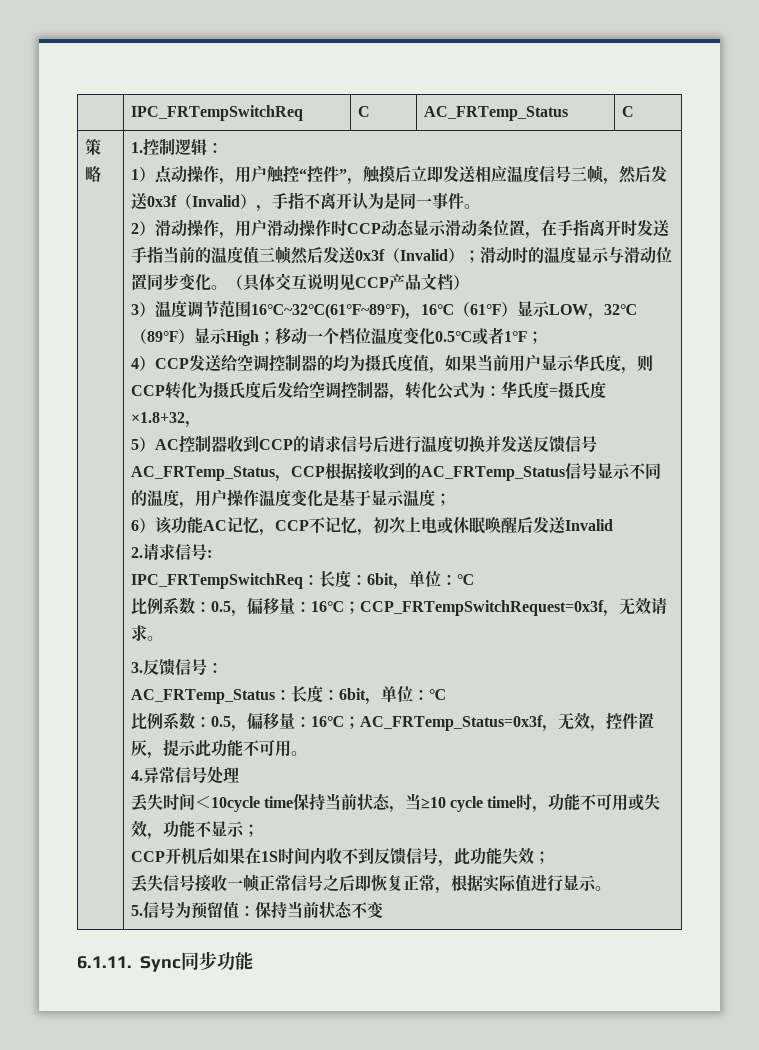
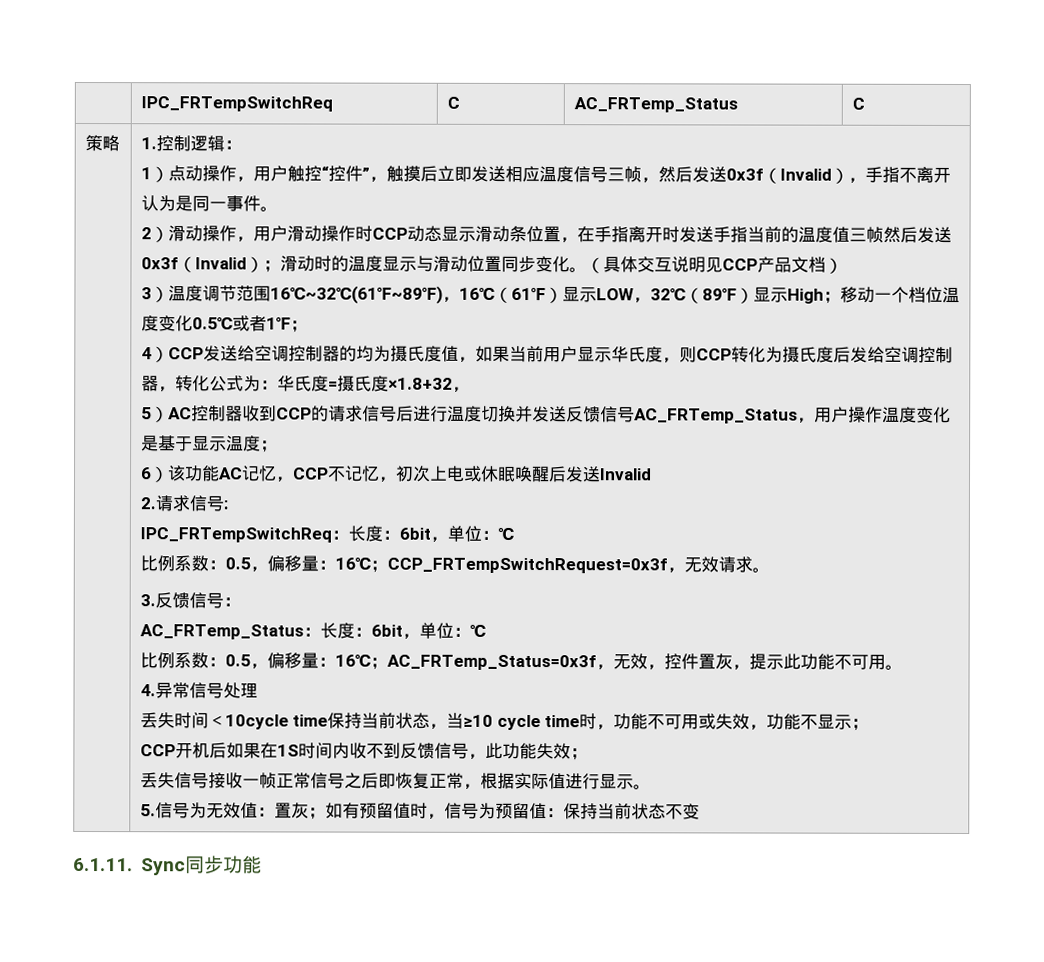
[290,462,661,481] [130,489,195,509] CCP根据接收到的AC_FRTemp_Status信号显示不同的温度， -> (815, 420) none
(191, 910) none -> [205,802,496,820] 无效值：置灰；如有预留值时，信号为

